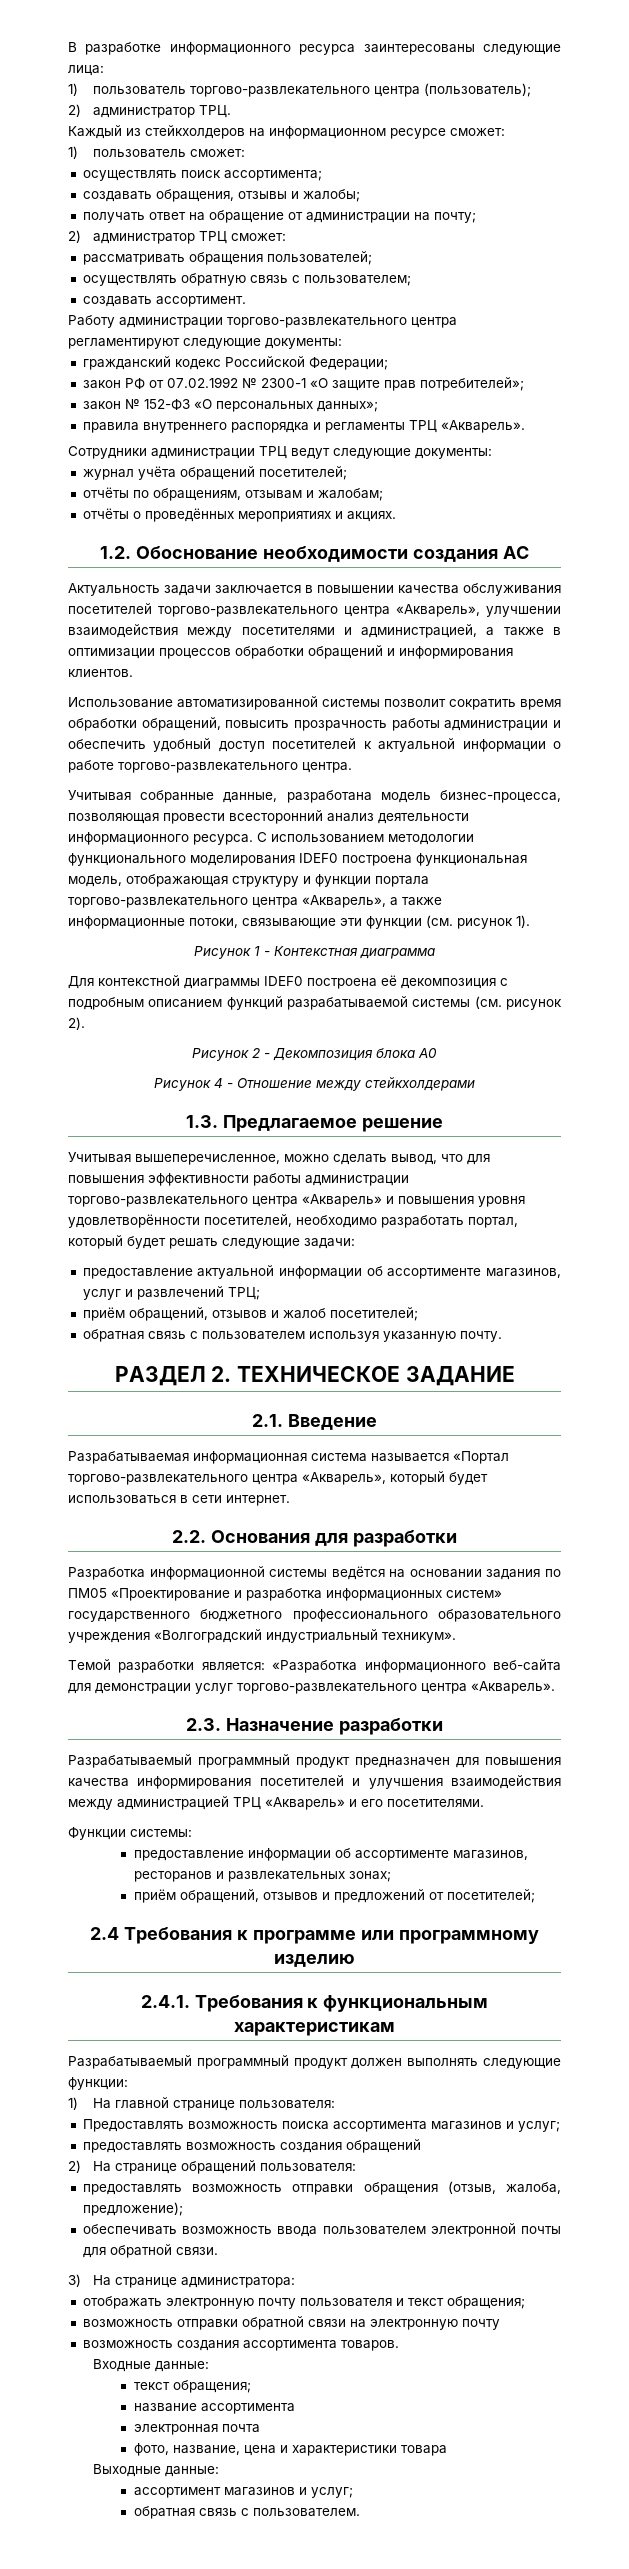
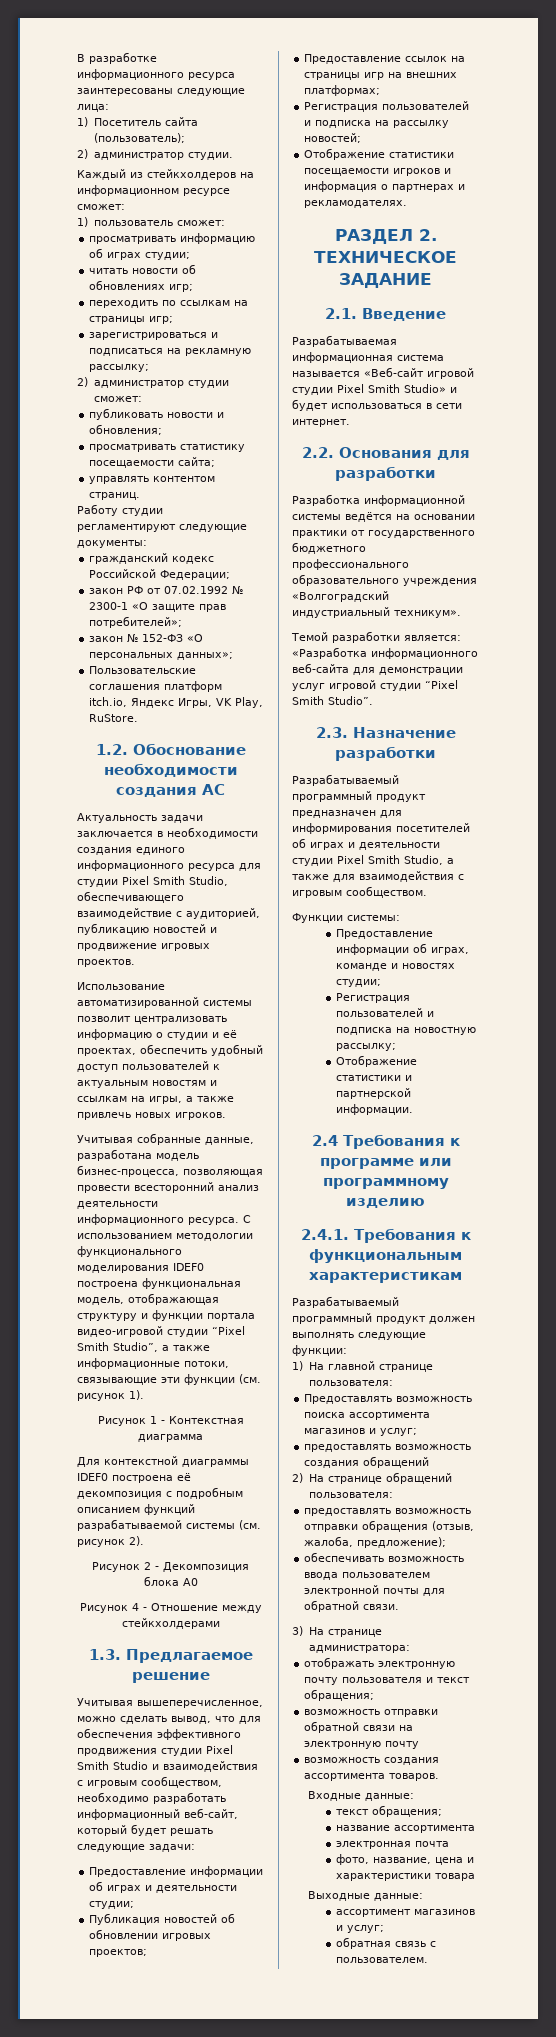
[93,86,421,97] пользователь торгово-развлекательного центра -> [93,117,198,126] Посетитель сайта
[199,105,232,118] ТРЦ. -> [187,152,233,160] студии.
[82,170,322,181] [82,189,360,202] [82,210,476,223] [68,230,287,244] [82,251,372,265] [82,273,411,286] [82,296,246,307] [68,315,457,328] осуществлять поиск ассортимента; // создавать обращения, отзывы и жалобы; // получать ответ на обращение от администрации на почту; // 2) администратор ТРЦ сможет: // рассматривать обращения пользователей; // осуществлять обратную связь с пользователем; // создавать ассортимент. // Работу администрации торгово-развлекательного центра -> [89,233,256,244] [89,248,191,260] [89,264,197,274] [89,280,194,292] [89,300,249,308] [89,316,174,324] [89,332,219,340] [89,348,252,356] [89,364,150,372] [77,377,229,388] [93,396,142,402] [89,408,225,420] [89,424,163,435] [89,444,246,452] [89,457,216,468] [89,476,216,484] [89,492,141,500] [77,504,163,516] просматривать информацию об играх студии; // читать новости об обновлениях игр; // переходить по ссылкам на страницы игр; // зарегистрироваться и подписаться на рекламную рассылку; // 2) администратор студии сможет: // публиковать новости и обновления; // просматривать статистику посещаемости сайта; // управлять контентом страниц. // Работу студии
[82,420,525,433] [68,446,492,459] [82,466,347,480] [82,487,383,501] [82,508,396,522] правила внутреннего распорядка и регламенты ТРЦ «Акварель». // Сотрудники администрации ТРЦ ведут следующие документы: // журнал учёта обращений посетителей; // отчёты по обращениям, отзывам и жалобам; // отчёты о проведённых мероприятиях и акциях. -> [89,666,197,674] [89,681,223,692] [89,697,264,708] [89,714,139,722] Пользовательские соглашения платформ itch.io, Яндекс Игры, VK Play, RuStore.
[317,583,561,596] [68,603,561,617] [68,624,561,638] [68,645,513,659] [68,669,133,677] [68,696,561,710] [68,717,561,731] [68,738,561,752] [68,760,352,773] повышении качества обслуживания посетителей торгово-развлекательного центра «Акварель», улучшении взаимодействия между посетителями и администрацией, а также в оптимизации процессов обработки обращений и информирования клиентов. // Использование автоматизированной системы позволит сократить время обработки обращений, повысить прозрачность работы администрации и обеспечить удобный доступ посетителей к актуальной информации о работе торгово-развлекательного центра. -> [167,827,258,839] [77,847,185,855] [77,860,261,871] [77,876,228,887] [77,891,184,903] [77,908,260,919] [77,923,217,935] [77,943,210,951] [77,959,135,967] [77,982,165,990] [77,997,252,1008] [77,1016,227,1024] [77,1029,237,1040] [77,1044,263,1056] [77,1061,220,1072] [77,1080,217,1088] [77,1096,234,1104] [77,1112,226,1120] необходимости создания единого информационного ресурса для студии Pixel Smith Studio, обеспечивающего взаимодействие с аудиторией, публикацию новостей и продвижение игровых проектов. // Использование автоматизированной системы позволит централизовать информацию о студии и её проектах, обеспечить удобный доступ пользователей к актуальным новостям и ссылкам на игры, а также привлечь новых игроков.
[68,895,386,908] торгово-развлекательного центра «Акварель», -> [77,1326,245,1337] [77,1342,158,1352] видео-игровой студии “Pixel Smith Studio”,
[68,1173,409,1186] [68,1194,525,1207] [68,1214,518,1228] повышения эффективности работы администрации торгово-развлекательного центра «Акварель» и повышения уровня удовлетворённости посетителей, необходимо разработать портал, -> [77,1728,241,1740] [77,1745,233,1756] [77,1761,258,1772] [77,1776,222,1788] [77,1792,226,1804] [77,1808,238,1820] обеспечения эффективного продвижения студии Pixel Smith Studio и взаимодействия с игровым сообществом, необходимо разработать информационный веб-сайт,
[82,1265,561,1279] [82,1286,260,1300] [82,1307,418,1321] [82,1329,502,1342] предоставление актуальной информации об ассортименте магазинов, услуг и развлечений ТРЦ; // приём обращений, отзывов и жалоб посетителей; // обратная связь с пользователем используя указанную почту. -> [89,1866,264,1877] [89,1881,238,1893] [89,1901,135,1909] [89,1913,236,1925] [89,1929,212,1941] [89,1949,148,1957] [304,54,466,64] [304,72,458,80] [304,85,381,96] [304,101,470,112] [304,120,450,128] [304,133,362,143] [304,148,455,160] [304,168,452,176] [304,181,466,192] [304,200,408,208] Предоставление информации об играх и деятельности студии; // Публикация новостей об обновлении игровых проектов; // Предоставление ссылок на страницы игр на внешних платформах; // Регистрация пользователей и подписка на рассылку новостей; // Отображение статистики посещаемости игроков и информация о партнерах и рекламодателях.
[453,1451,509,1464] [68,1471,445,1485] «Портал торгово-развлекательного центра «Акварель», который -> [364,367,474,379] [292,384,457,395] «Веб-сайт игровой студии Pixel Smith Studio» и
[486,1569,561,1580] [68,1588,502,1601] задания по ПМ05 «Проектирование и разработка информационных систем» -> [292,530,365,538] практики от
[237,1681,555,1694] торгово-развлекательного центра «Акварель». -> [329,680,458,691] [292,696,373,705] игровой студии “Pixel Smith Studio”.
[485,1757,561,1765] [68,1775,561,1789] [68,1796,484,1810] повышения качества информирования посетителей и улучшения взаимодействия между администрацией ТРЦ «Акварель» и его посетителями. -> [292,823,470,834] [292,838,440,850] [292,855,454,866] [292,871,464,882] [292,886,427,898] информирования посетителей об играх и деятельности студии Pixel Smith Studio, а также для взаимодействия с игровым сообществом.
[133,1848,528,1861] [133,1871,391,1882] [133,1889,535,1903] предоставление информации об ассортименте магазинов, ресторанов и развлекательных зонах; // приём обращений, отзывов и предложений от посетителей; -> [335,929,433,939] [335,943,469,955] [335,963,455,971] [335,979,381,987] [335,993,410,1003] [335,1008,434,1017] [335,1027,476,1035] [335,1043,396,1051] [335,1055,417,1067] [335,1075,412,1081] [335,1088,411,1099] [335,1104,413,1115] Предоставление информации об играх, команде и новостях студии; // Регистрация пользователей и подписка на новостную рассылку; // Отображение статистики и партнерской информации.

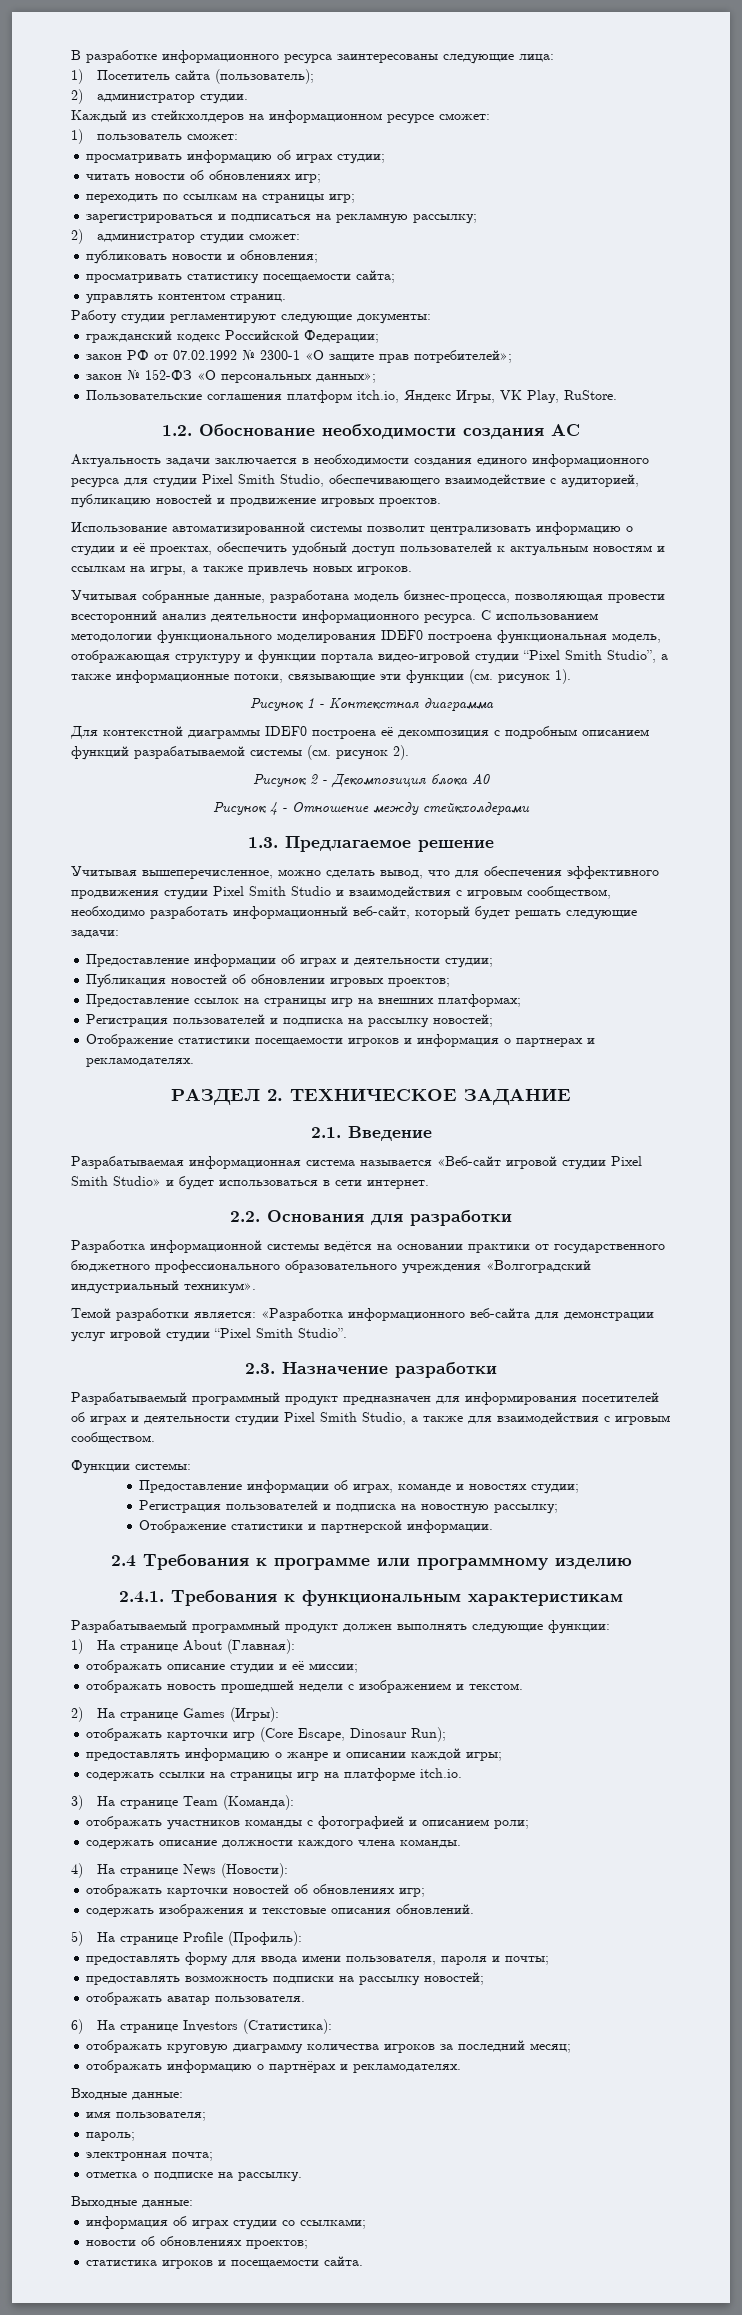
[327,1361,433,1372] [308,1380,393,1386] [304,1394,473,1404] [304,1412,431,1420] [304,1428,418,1436] [304,1444,472,1452] [304,1456,430,1468] [292,1472,452,1484] [308,1492,393,1498] [304,1508,472,1516] [304,1520,475,1532] [304,1536,447,1548] [304,1552,465,1562] [304,1572,431,1580] [304,1585,446,1596] [304,1600,400,1612] главной странице пользователя: // Предоставлять возможность поиска ассортимента магазинов и услуг; // предоставлять возможность создания обращений // 2) На странице обращений пользователя: // предоставлять возможность отправки обращения (отзыв, жалоба, предложение); // обеспечивать возможность ввода пользователем электронной почты для обратной связи. -> [120,1639,296,1654] [86,1660,359,1674] [86,1680,524,1693] [71,1707,280,1722] [86,1727,447,1742] [86,1748,503,1761] [86,1768,463,1781] странице About (Главная): // отображать описание студии и её миссии; // отображать новость прошедшей недели с изображением и текстом. // 2) На странице Games (Игры): // отображать карточки игр (Core Escape, Dinosaur Run); // предоставлять информацию о жанре и описании каждой игры; // содержать ссылки на страницы игр на платформе itch.io.
[308,1645,410,1653] [304,1657,456,1669] [304,1677,471,1685] [304,1689,375,1701] [304,1709,439,1717] [304,1721,414,1733] [304,1741,420,1749] [304,1757,440,1765] [304,1773,440,1781] [307,1791,414,1801] [335,1805,442,1817] [335,1825,475,1833] [335,1841,449,1849] [335,1854,474,1865] [335,1873,475,1881] [307,1891,423,1901] [335,1909,475,1917] [335,1925,384,1933] [335,1937,436,1949] [335,1957,428,1963] администратора: // отображать электронную почту пользователя и текст обращения; // возможность отправки обратной связи на электронную почту // возможность создания ассортимента товаров. // Входные данные: // текст обращения; // название ассортимента // электронная почта // фото, название, цена и характеристики товара // Выходные данные: // ассортимент магазинов и услуг; // обратная связь с пользователем. -> [183,1795,295,1810] [86,1816,530,1830] [86,1839,462,1849] [71,1863,289,1878] [86,1884,426,1897] [86,1904,475,1917] [71,1931,303,1946] [86,1952,550,1966] [86,1972,485,1986] [86,1992,306,2005] [71,2019,333,2034] [86,2040,572,2054] [86,2060,462,2073] [71,2088,183,2100] [86,2111,207,2121] [86,2132,136,2141] [86,2152,214,2161] [86,2171,303,2182] [71,2196,193,2208] [86,2216,367,2230] [86,2236,309,2249] [86,2256,364,2269] Team (Команда): // отображать участников команды с фотографией и описанием роли; // содержать описание должности каждого члена команды. // 4) На странице News (Новости): // отображать карточки новостей об обновлениях игр; // содержать изображения и текстовые описания обновлений. // 5) На странице Profile (Профиль): // предоставлять форму для ввода имени пользователя, пароля и почты; // предоставлять возможность подписки на рассылку новостей; // отображать аватар пользователя. // 6) На странице Investors (Статистика): // отображать круговую диаграмму количества игроков за последний месяц; // отображать информацию о партнёрах и рекламодателях. // Входные данные: // имя пользователя; // пароль; // электронная почта; // отметка о подписке на рассылку. // Выходные данные: // информация об играх студии со ссылками; // новости об обновлениях проектов; // статистика игроков и посещаемости сайта.

